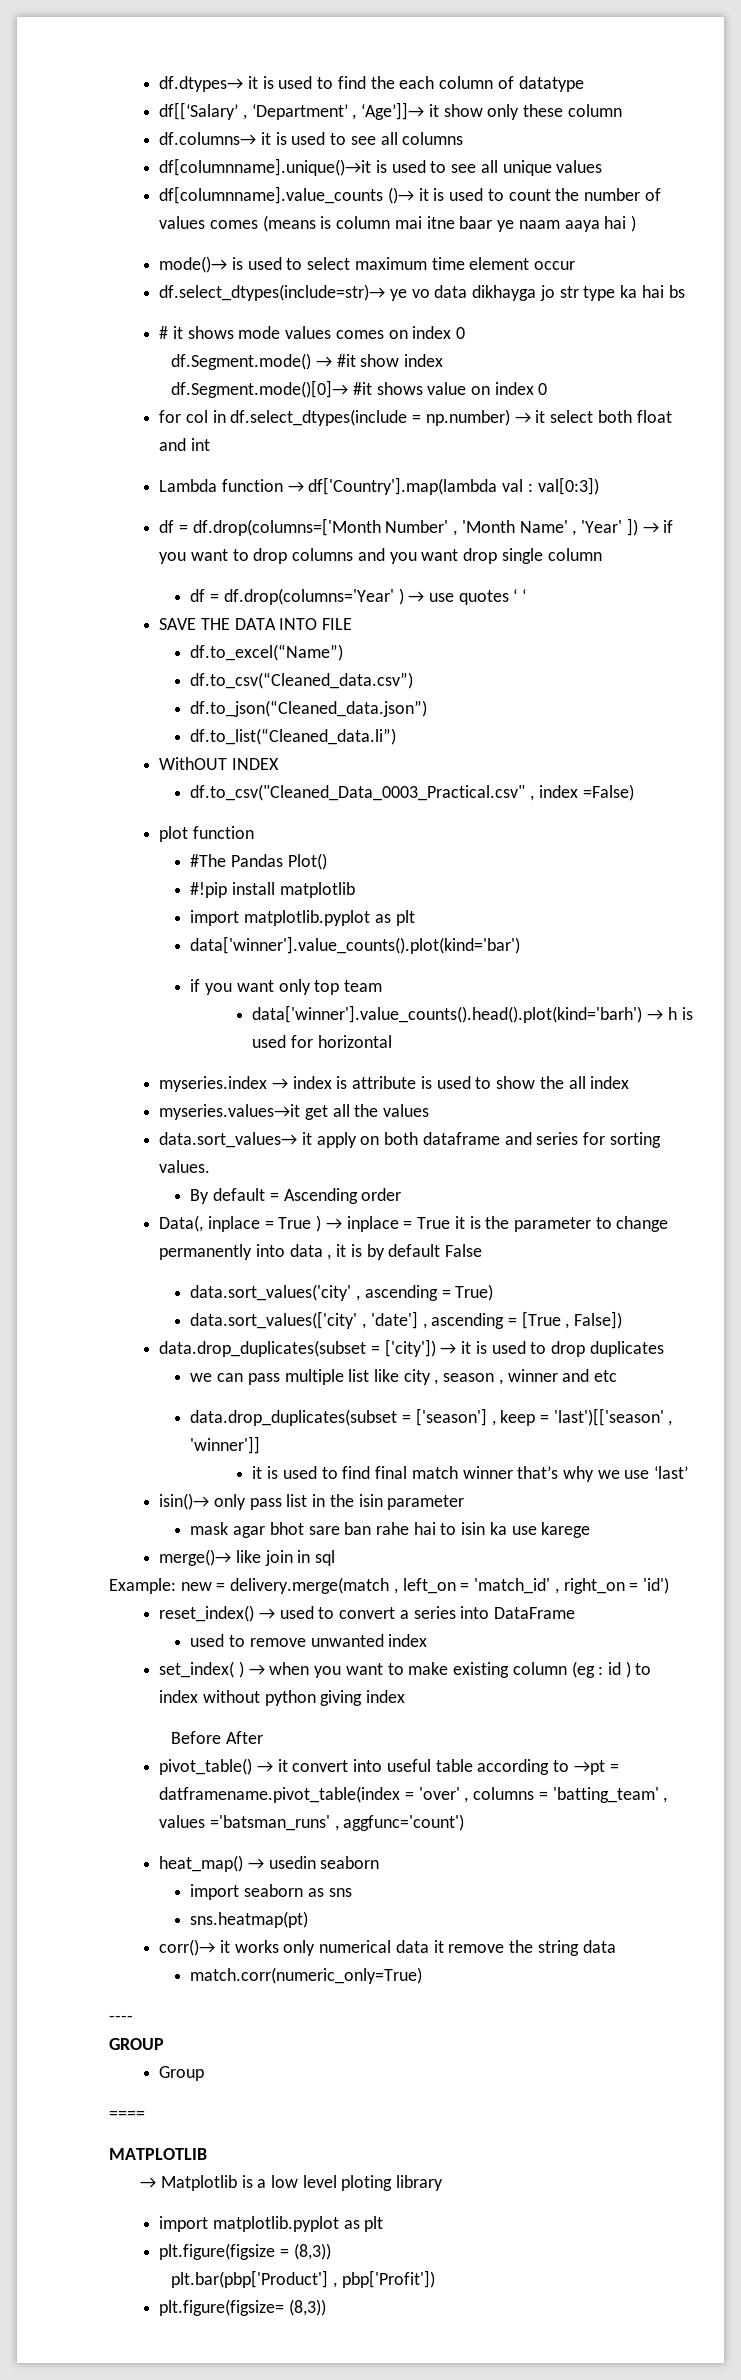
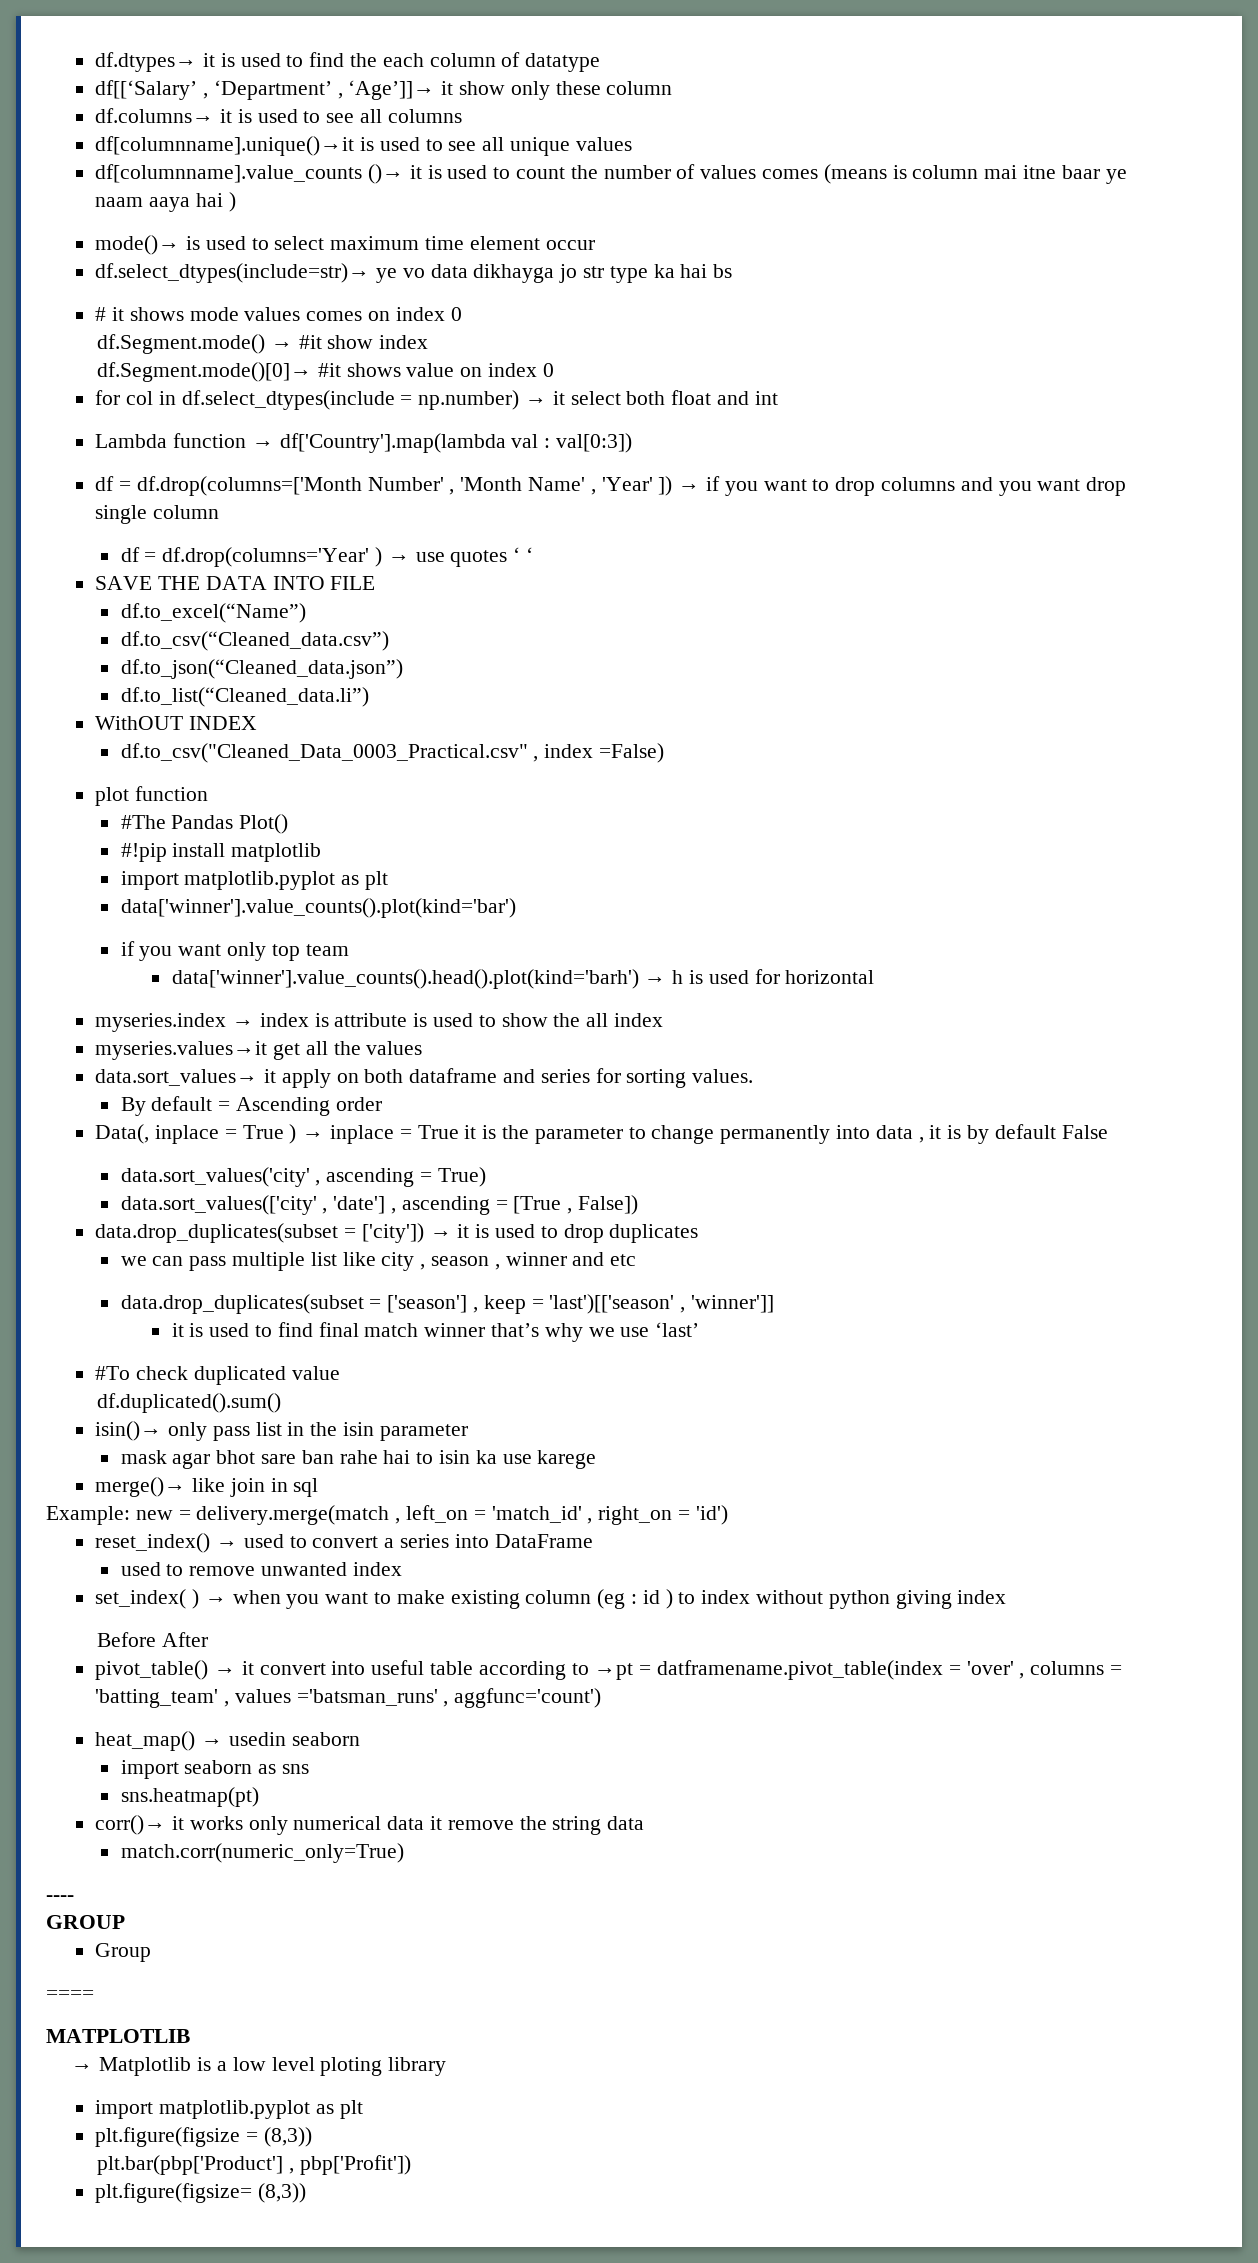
(689, 1472) none -> [95,1366,340,1385] [96,1393,281,1413] // #To check duplicated value // df.duplicated().sum()

